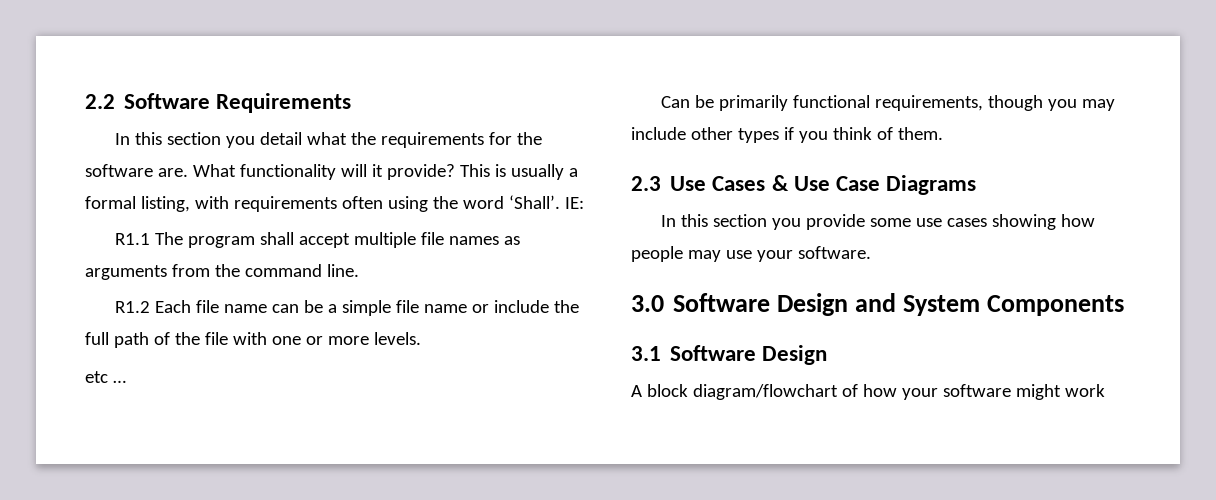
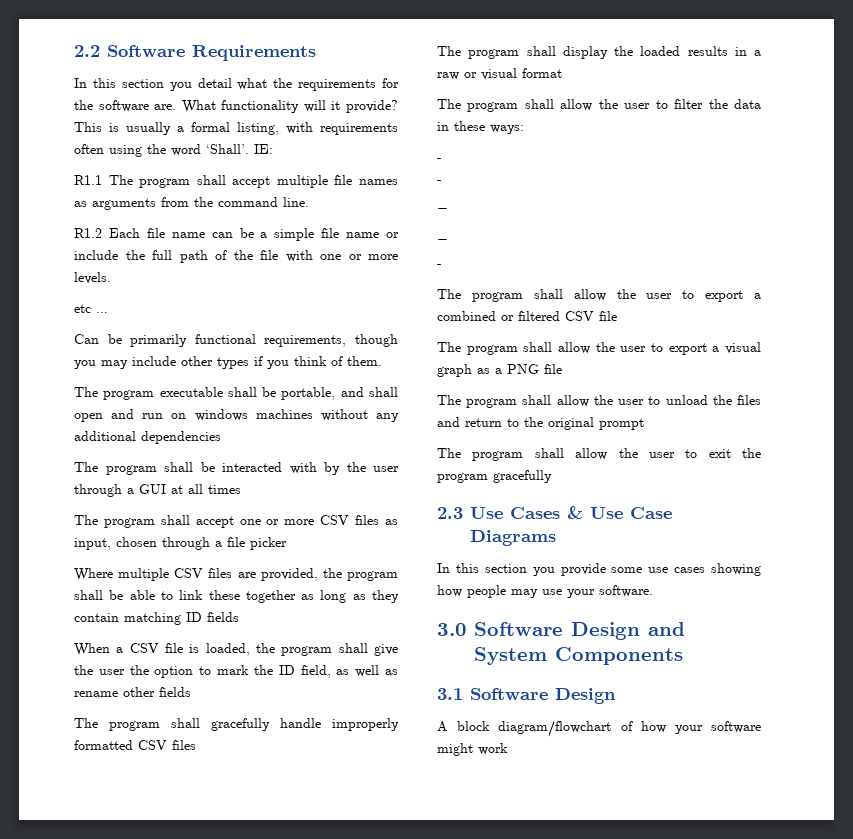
(943, 133) none -> [74,387,398,400] [74,409,399,422] [74,431,221,444] [74,462,399,475] [74,484,241,497] [74,515,398,528] [74,537,287,550] [74,568,398,581] [74,590,400,603] [74,612,239,625] [74,643,398,656] [74,665,398,678] [74,687,191,697] [74,718,399,731] [74,740,196,750] [437,46,761,59] [437,68,562,80] [437,99,761,112] [437,121,524,134] [437,158,442,162] [437,180,442,184] [437,206,448,209] [437,237,448,240] [437,264,442,268] [437,289,761,302] [437,311,617,321] [437,342,761,355] [437,364,562,377] [437,395,761,408] [437,417,644,430] [437,448,761,461] [437,470,552,483] // The program executable shall be portable, and shall open and run on windows machines without any additional dependencies // The program shall be interacted with by the user through a GUI at all times // The program shall accept one or more CSV files as input, chosen through a file picker // Where multiple CSV files are provided, the program shall be able to link these together as long as they contain matching ID fields // When a CSV file is loaded, the program shall give the user the option to mark the ID field, as well as rename other fields // The program shall gracefully handle improperly formatted CSV files // The program shall display the loaded results in a raw or visual format // The program shall allow the user to filter the data in these ways: // - // - // _ // _ // - // The program shall allow the user to export a combined or filtered CSV file // The program shall allow the user to export a visual graph as a PNG file // The program shall allow the user to unload the files and return to the original prompt // The program shall allow the user to exit the program gracefully

